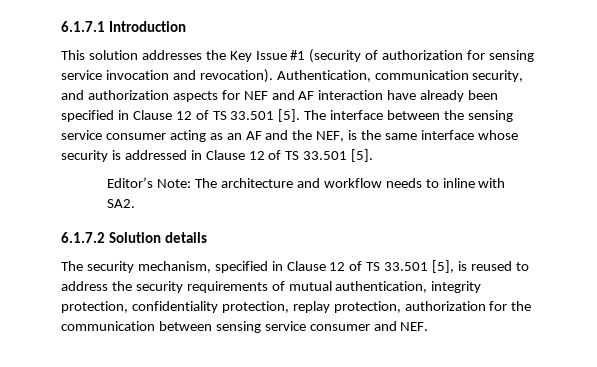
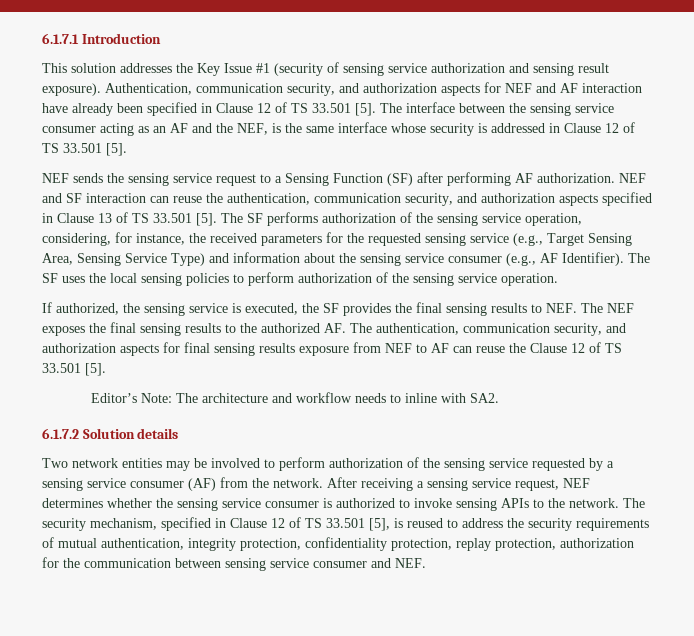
[382,50,535,62] [61,69,273,83] authorization for sensing service invocation and revocation). -> [343,63,609,76] [42,83,101,96] sensing service authorization and sensing result exposure).
(374, 155) none -> [42,172,646,186] [42,192,652,206] [42,212,582,226] [42,232,632,246] [42,252,650,266] [42,272,558,286] [42,302,634,316] [42,322,626,336] [42,342,622,356] [42,363,106,376] // NEF sends the sensing service request to a Sensing Function (SF) after performing AF authorization. NEF and SF interaction can reuse the authentication, communication security, and authorization aspects specified in Clause 13 of TS 33.501 [5]. The SF performs authorization of the sensing service operation, considering, for instance, the received parameters for the requested sensing service (e.g., Target Sensing Area, Sensing Service Type) and information about the sensing service consumer (e.g., AF Identifier). The SF uses the local sensing policies to perform authorization of the sensing service operation. // If authorized, the sensing service is executed, the SF provides the final sensing results to NEF. The NEF exposes the final sensing results to the authorized AF. The authentication, communication security, and authorization aspects for final sensing results exposure from NEF to AF can reuse the Clause 12 of TS 33.501 [5].
(207, 237) none -> [42,457,614,471] [42,477,590,491] [42,498,619,511] Two network entities may be involved to perform authorization of the sensing service requested by a sensing service consumer (AF) from the network. After receiving a sensing service request, NEF determines whether the sensing service consumer is authorized to invoke sensing APIs to the network.

